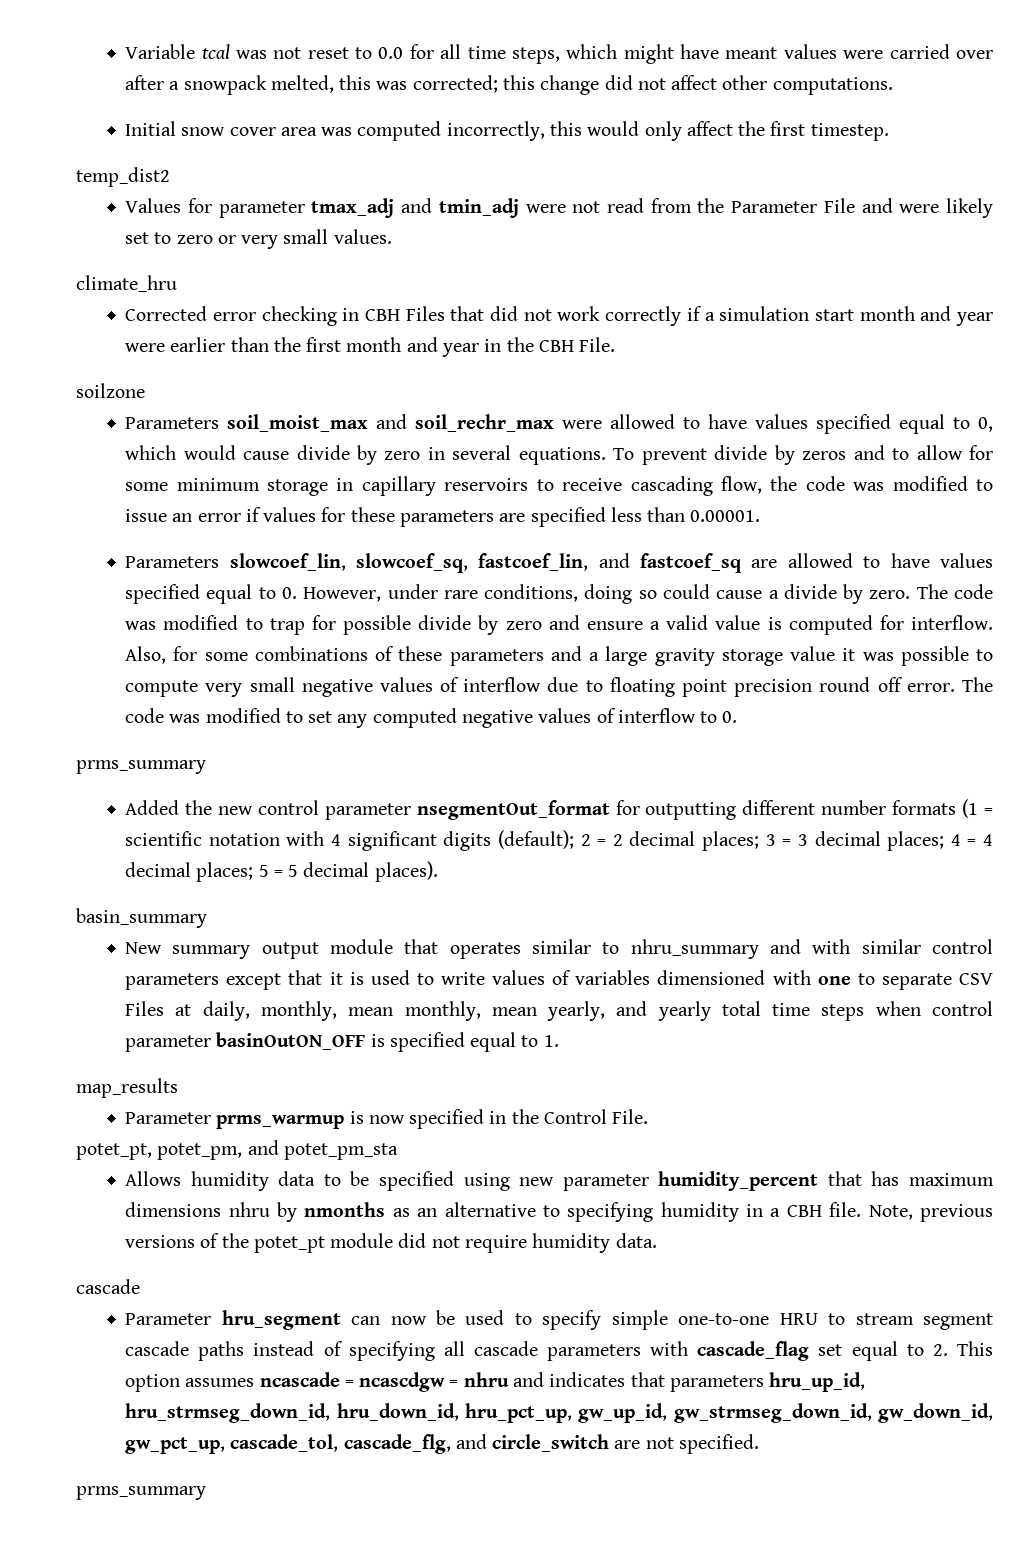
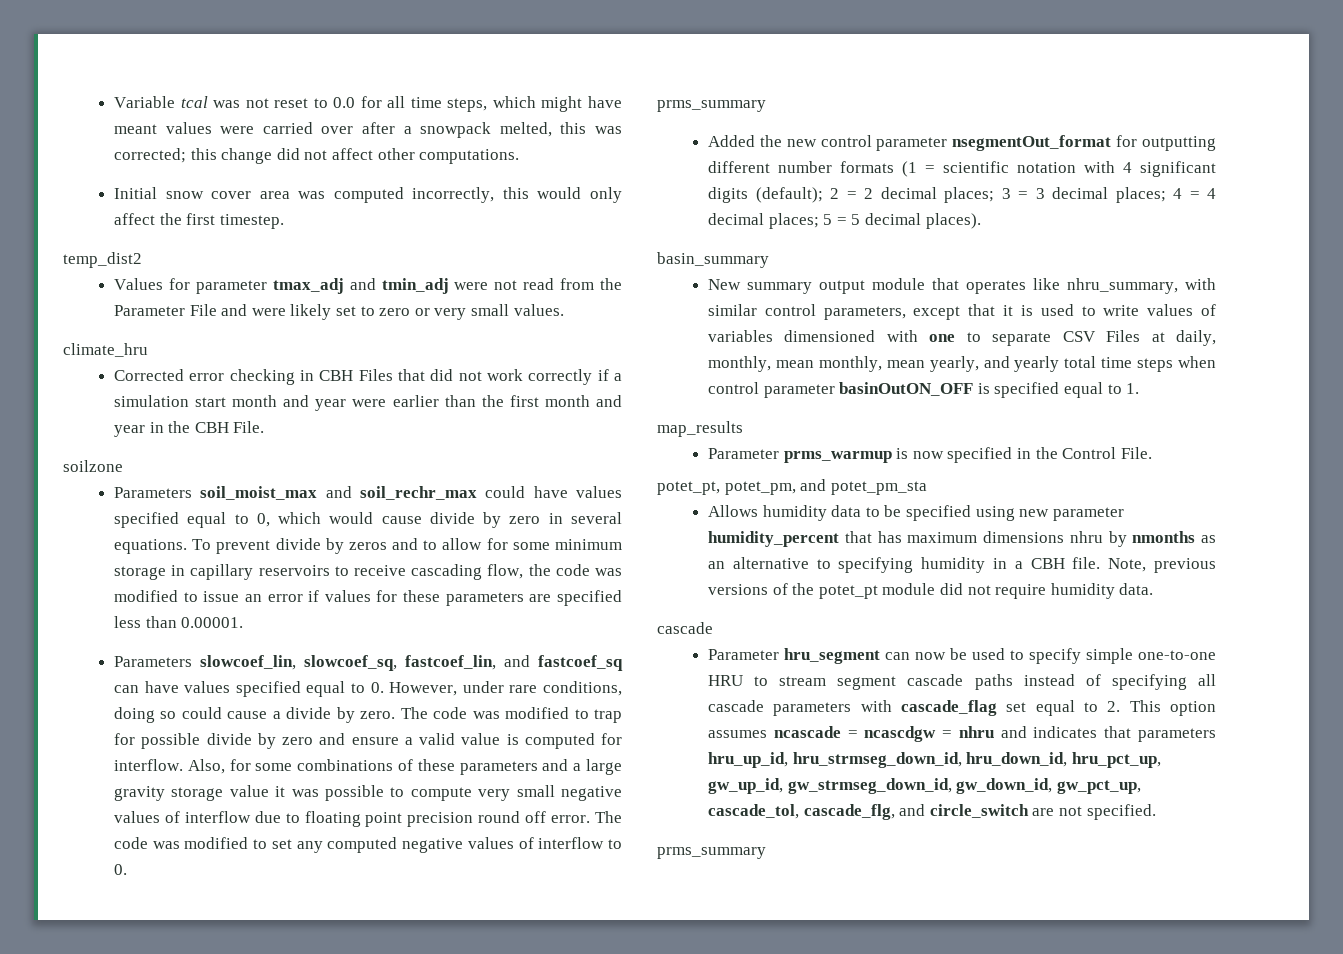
[562,414,701,429] were allowed to -> [485,486,526,498] could
[751,553,881,568] are allowed to -> [114,685,140,693] can
[532,939,802,959] similar to nhru_summary and -> [1033,278,1179,294] like nhru_summary,
[125,973,220,990] parameters -> [823,306,906,320] parameters,

